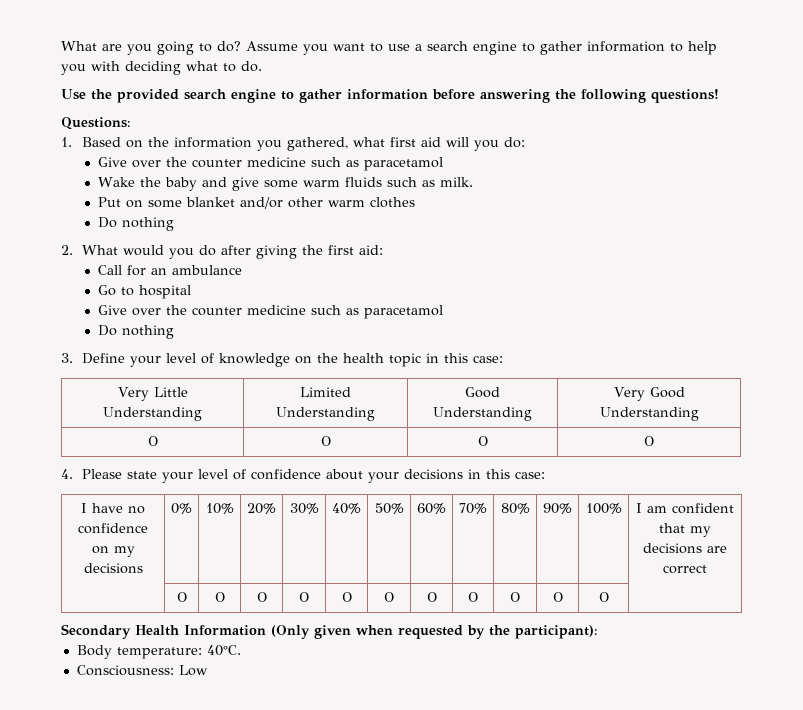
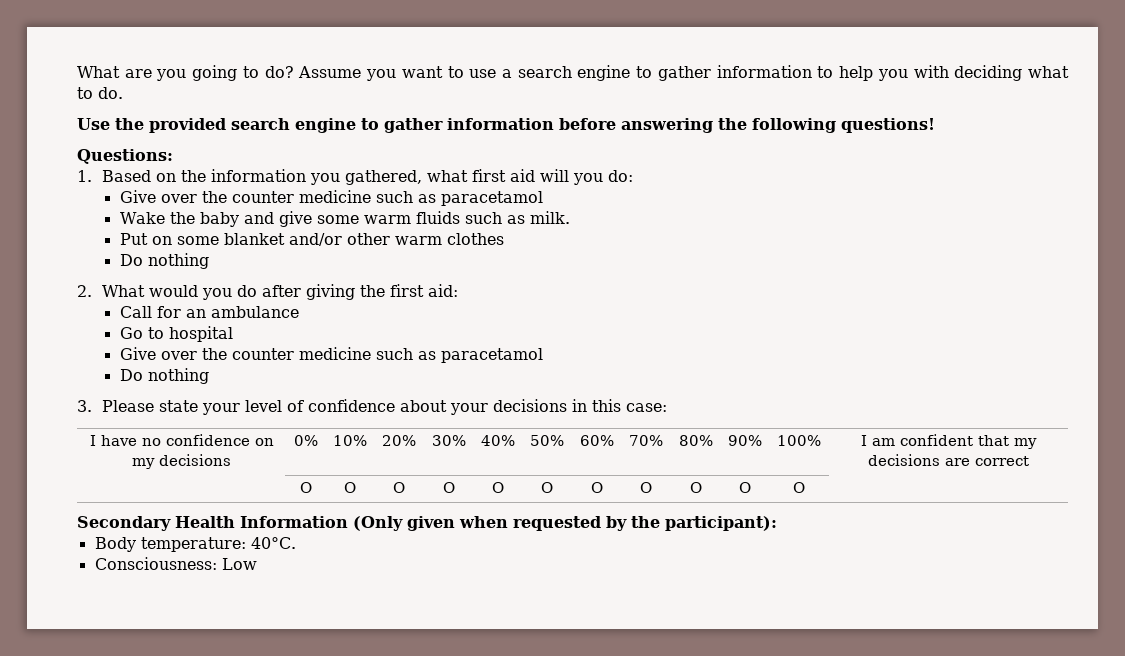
[82,353,504,367] [117,387,188,401] [103,407,202,421] [300,387,351,397] [276,407,375,421] [465,387,501,398] [433,407,532,421] [613,387,685,401] [599,407,699,421] [147,436,158,446] [320,436,331,446] [477,436,488,446] [644,436,654,446] [61,469,73,479] Define your level of knowledge on the health topic in this case: // Very Little Understanding | Limited Understanding | Good Understanding | Very Good Understanding // O | O | O | O // 4. -> (92, 406) none

